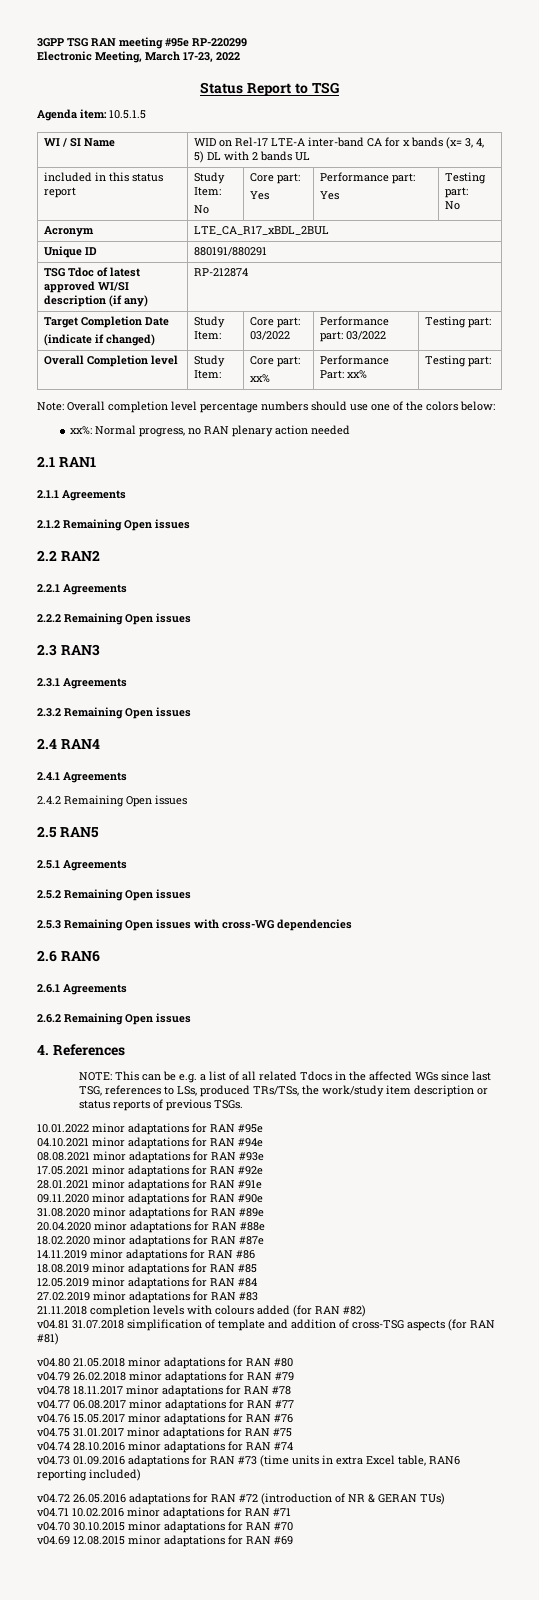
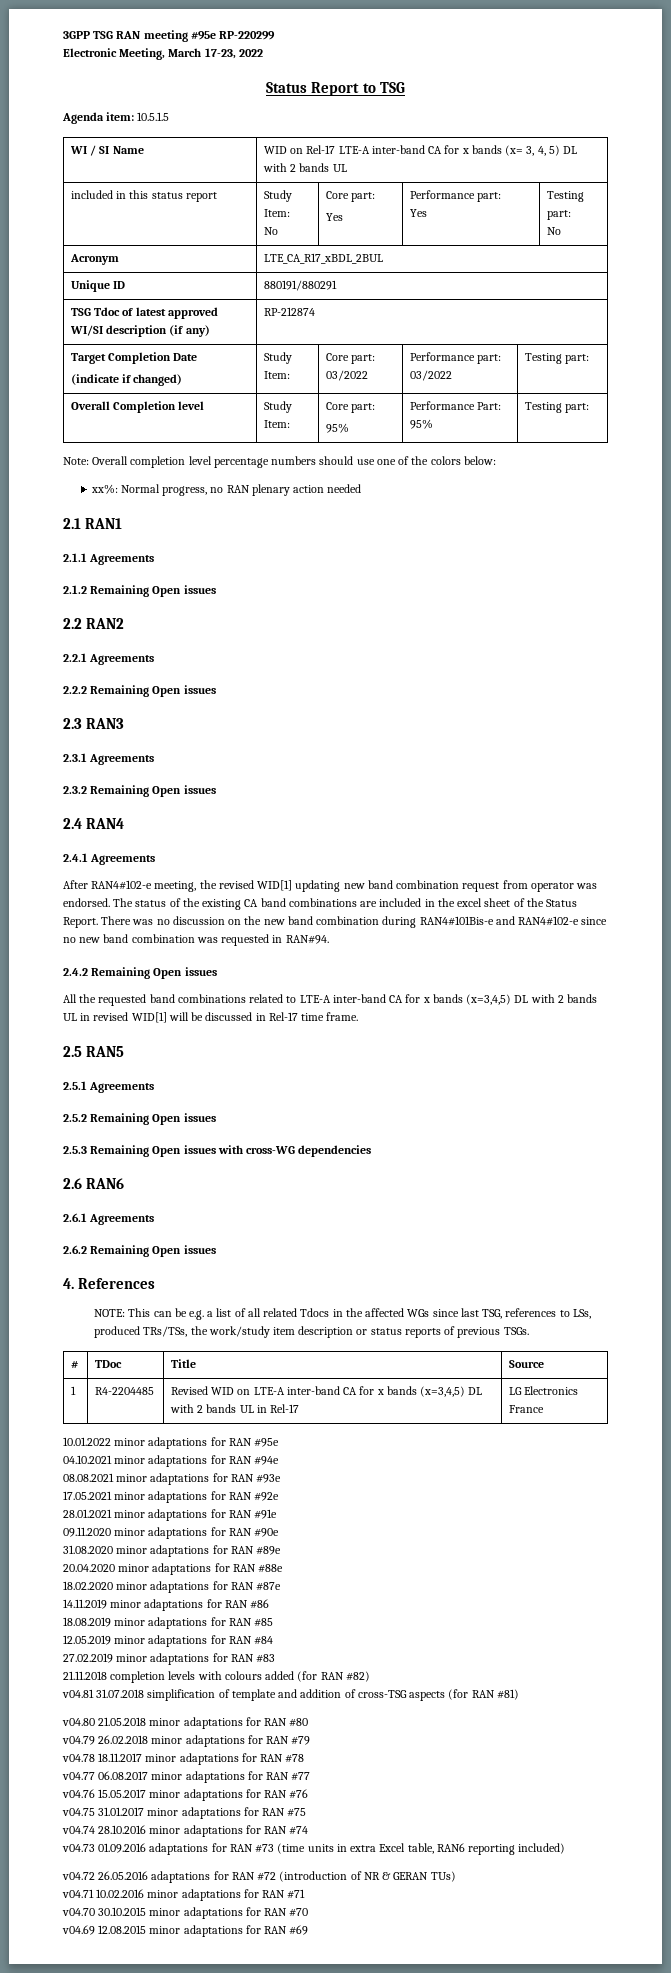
[250,374,271,383] xx% -> [326,423,350,433] 95%
[347,370,368,379] xx% -> [410,419,434,429] 95%
[37,795,187,807] 2.4.2 Remaining Open issues -> [63,880,598,892] [63,898,578,910] [63,916,608,928] [63,934,329,946] [63,967,217,979] [63,994,598,1006] [63,1012,359,1023] After RAN4#102-e meeting, the revised WID[1] updating new band combination request from operator was endorsed. The status of the existing CA band combinations are included in the excel sheet of the Status Report. There was no discussion on the new band combination during RAN4#101Bis-e and RAN4#102-e since no new band combination was requested in RAN#94. // 2.4.2 Remaining Open issues // All the requested band combinations related to LTE-A inter-band CA for x bands (x=3,4,5) DL with 2 bands UL in revised WID[1] will be discussed in Rel-17 time frame.
(243, 1104) none -> [71,1361,80,1368] [95,1360,123,1368] [171,1359,197,1368] [509,1360,545,1368] [71,1386,77,1395] [95,1387,155,1395] [171,1386,483,1397] [170,1404,300,1413] [509,1386,579,1395] [509,1405,545,1413] // # | TDoc | Title | Source // 1 | R4-2204485 | Revised WID on LTE-A inter-band CA for x bands (x=3,4,5) DL with 2 bands UL in Rel-17 | LG Electronics France

